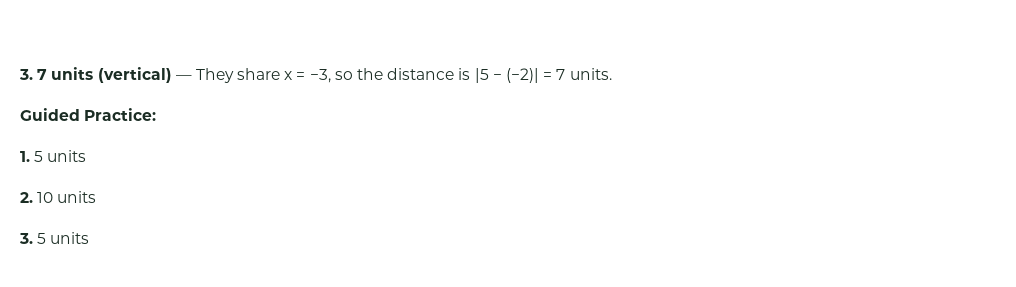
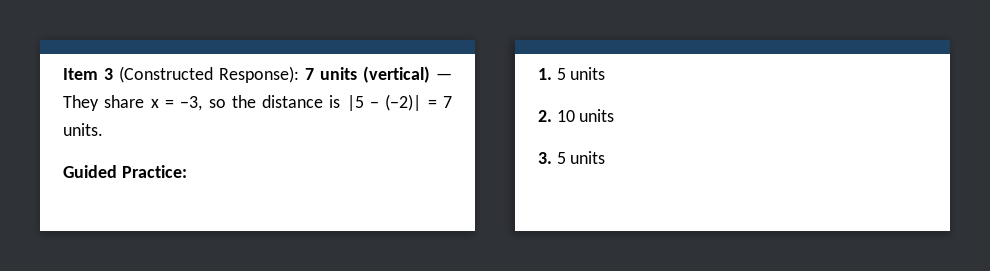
[19,69,33,80] 3. -> [63,66,299,83] Item 3 (Constructed Response):

